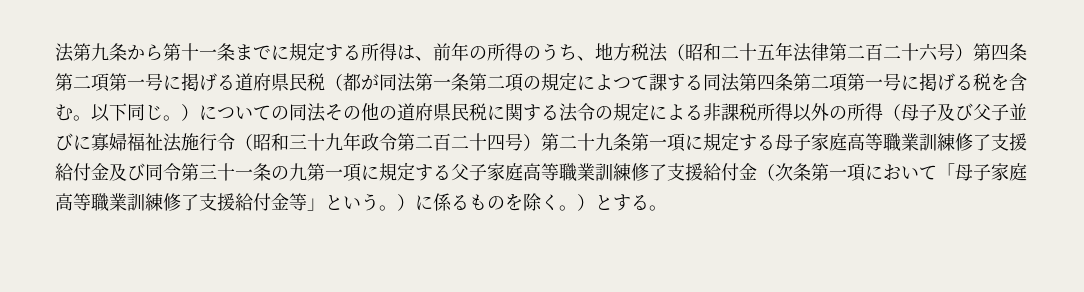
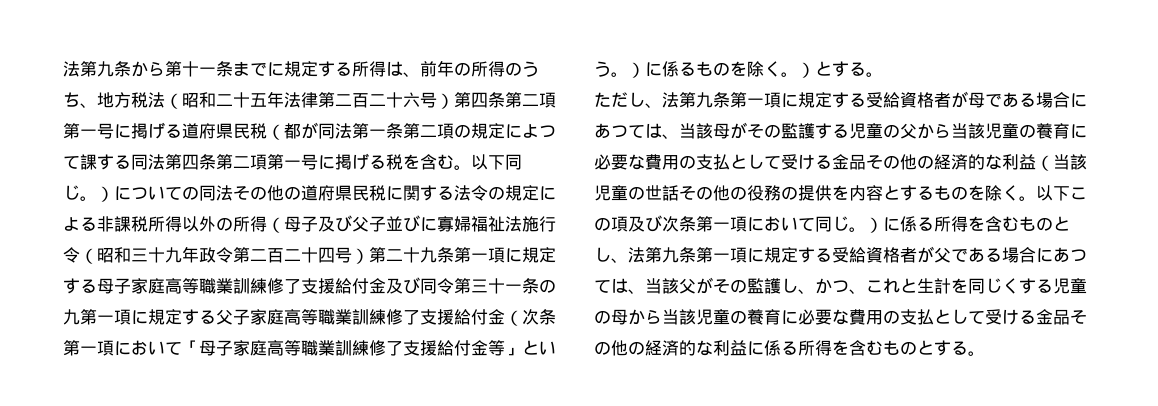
(667, 208) none -> [594,91,1087,108] [594,122,1087,139] [594,154,1087,171] [594,185,1087,201] [594,215,1070,233] [594,246,1087,263] [594,277,1087,294] [594,309,1087,325] [594,340,985,356] // ただし、法第九条第一項に規定する受給資格者が母である場合にあつては、当該母がその監護する児童の父から当該児童の養育に必要な費用の支払として受ける金品その他の経済的な利益（当該児童の世話その他の役務の提供を内容とするものを除く。以下この項及び次条第一項において同じ。）に係る所得を含むものとし、法第九条第一項に規定する受給資格者が父である場合にあつては、当該父がその監護し、かつ、これと生計を同じくする児童の母から当該児童の養育に必要な費用の支払として受ける金品その他の経済的な利益に係る所得を含むものとする。

